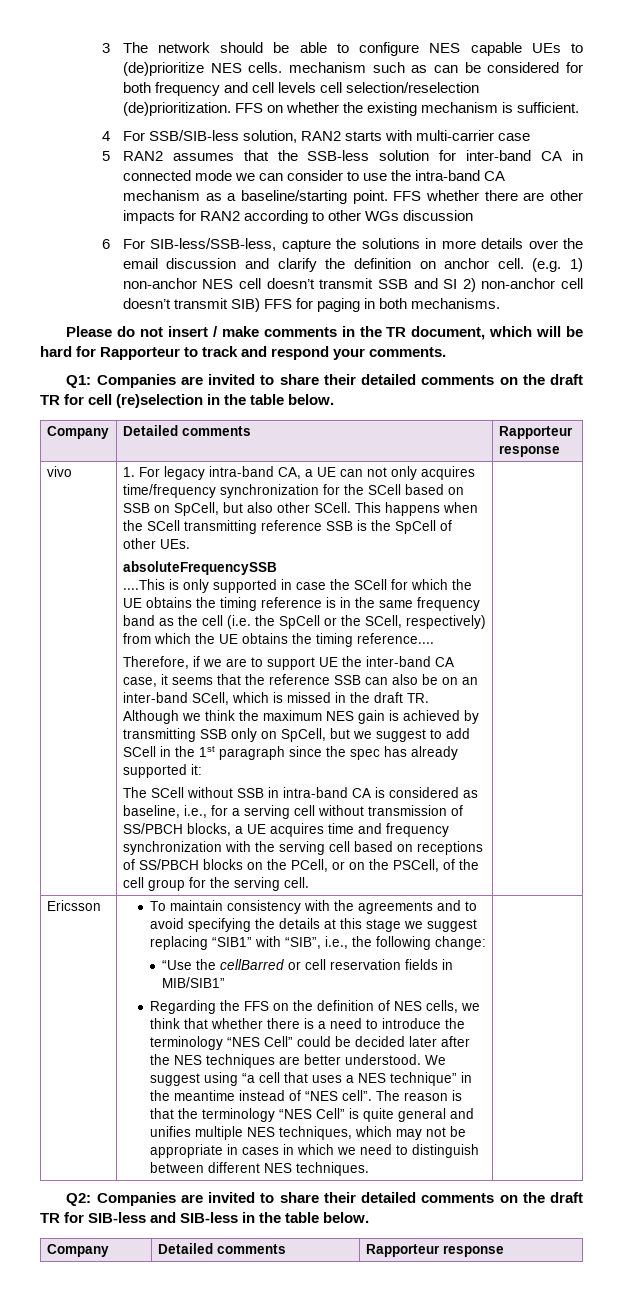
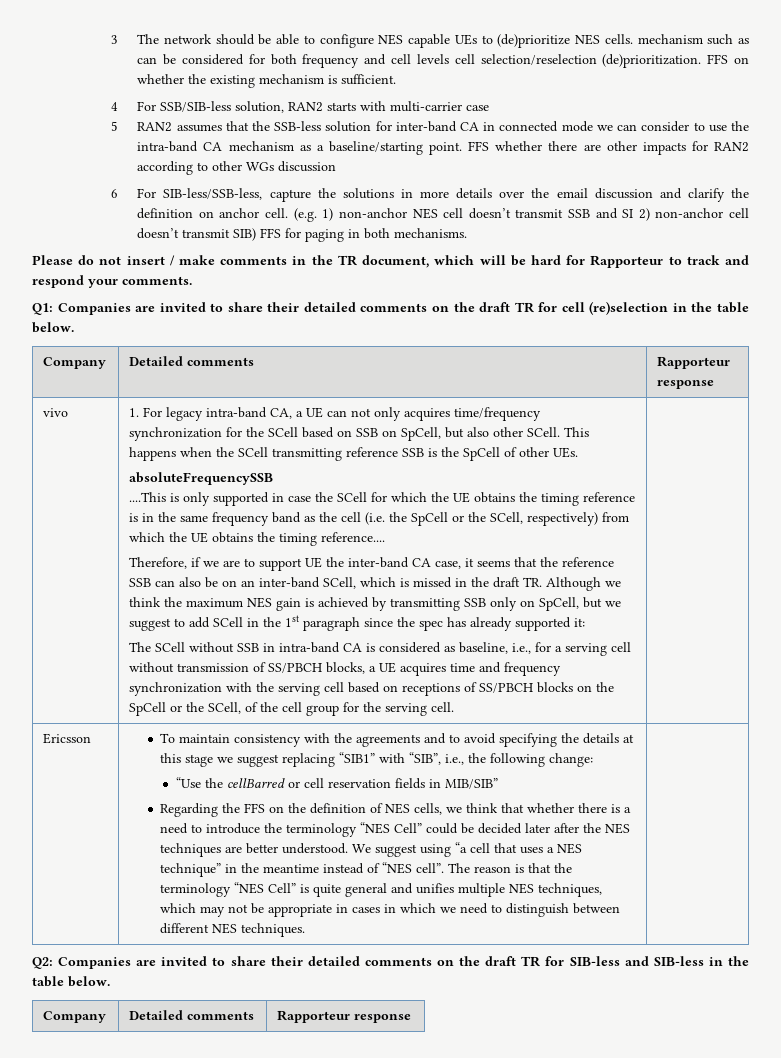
[290,859,439,872] PCell, or on the PSCell, -> [129,702,242,716] SpCell or the SCell,
[162,977,226,988] MIB/SIB1” -> [444,778,498,789] MIB/SIB”

